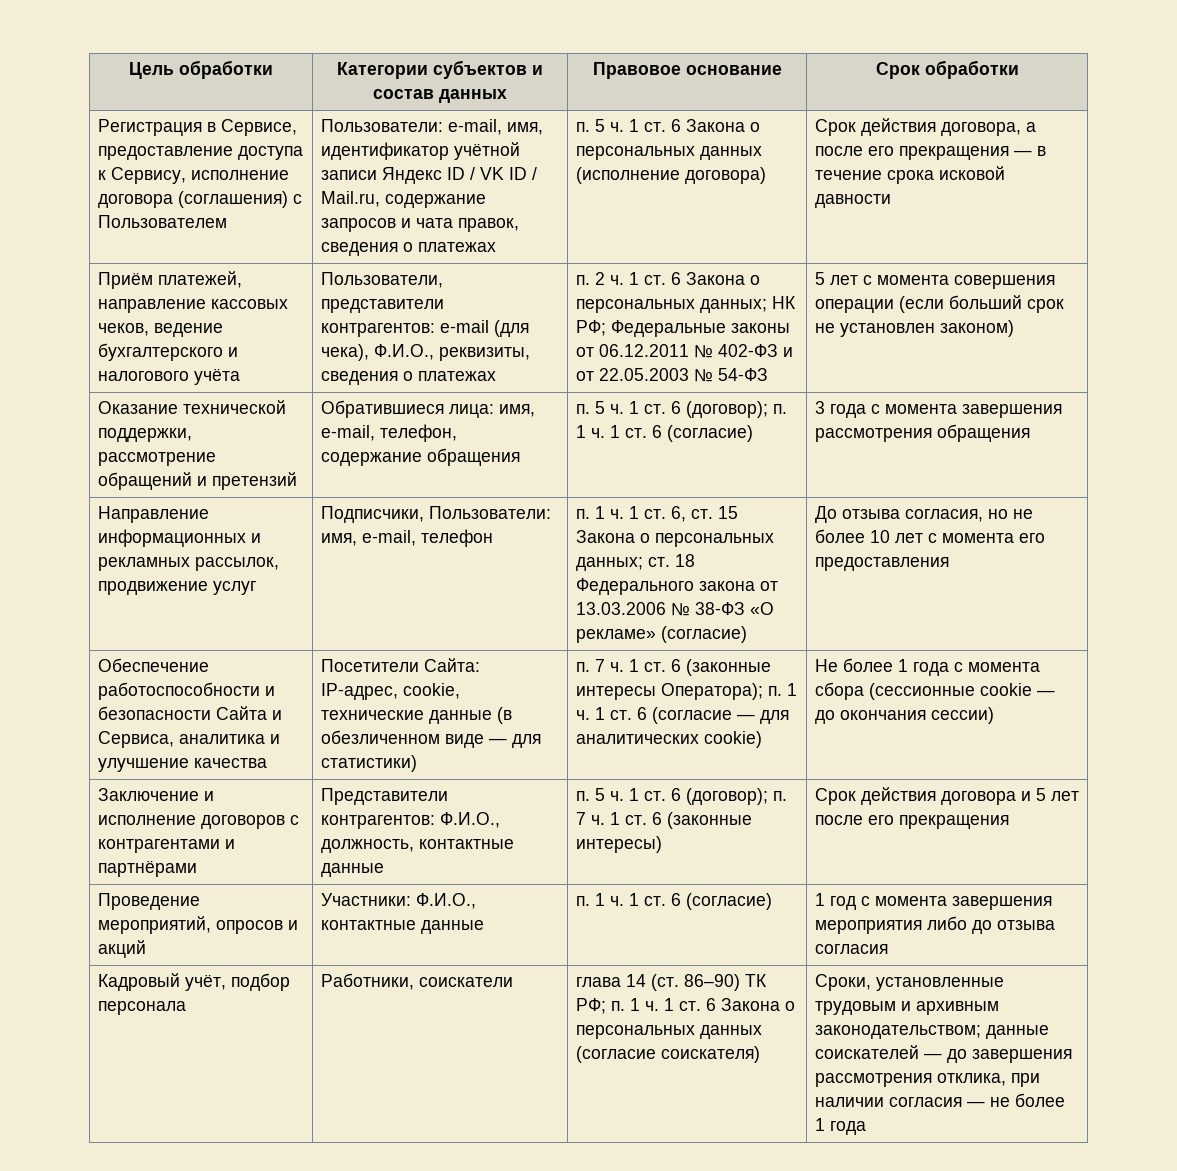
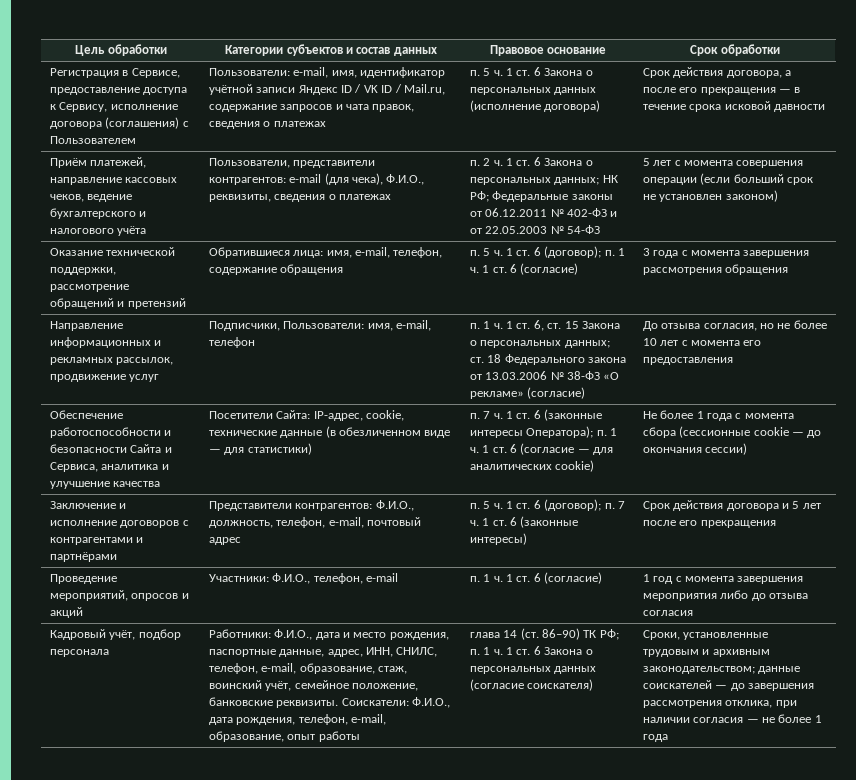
[418,839,514,849] [320,863,384,877] контактные данные -> [276,517,422,528] [208,537,241,545] телефон, e-mail, почтовый адрес
[320,920,484,934] контактные данные -> [313,573,399,584] телефон, e-mail
[320,973,513,990] Работники, соискатели -> [208,629,449,640] [208,647,438,657] [208,663,408,674] [208,680,419,691] [208,697,451,708] [208,714,387,725] [208,731,360,742] Работники: Ф.И.О., дата и место рождения, паспортные данные, адрес, ИНН, СНИЛС, телефон, e-mail, образование, стаж, воинский учёт, семейное положение, банковские реквизиты. Соискатели: Ф.И.О., дата рождения, телефон, e-mail, образование, опыт работы

